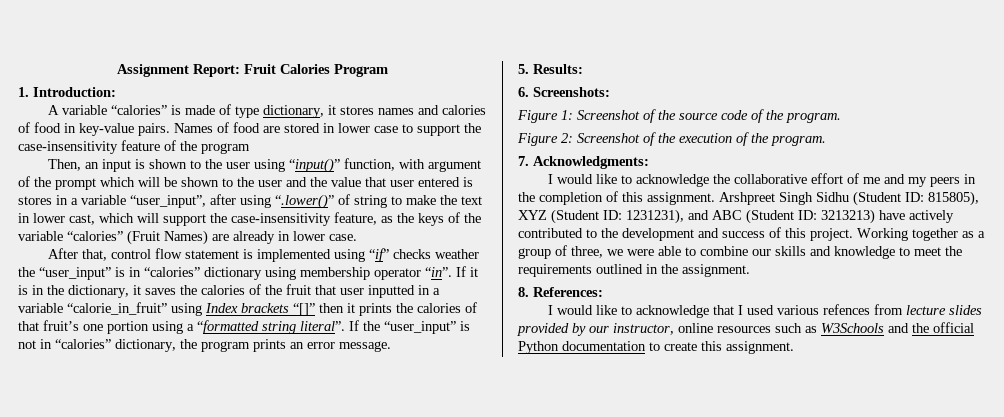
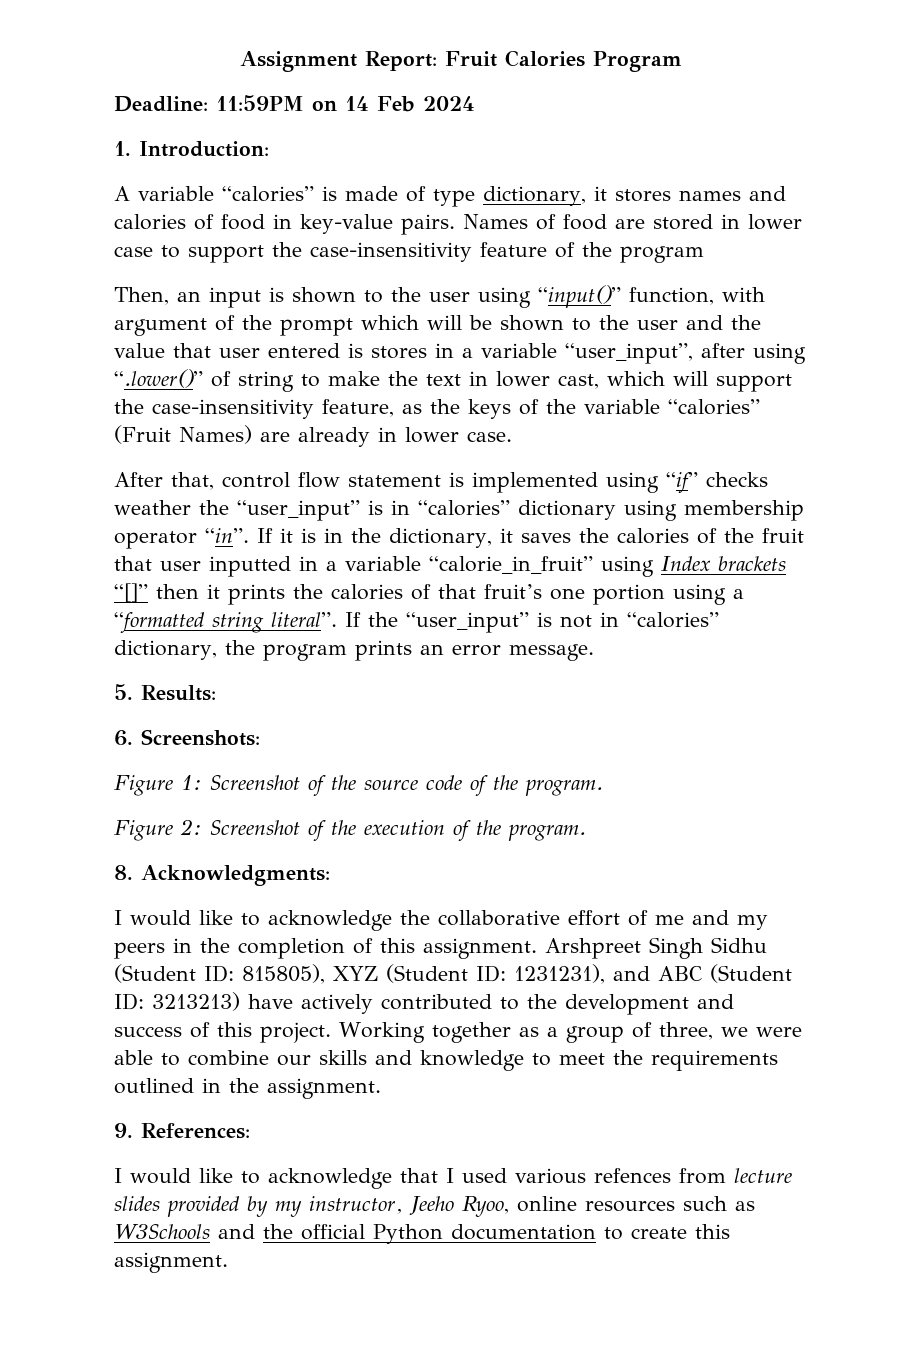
(388, 70) none -> [114,95,475,112] // Deadline: 11:59PM on 14 Feb 2024
[518,156,529,166] 7. -> [114,865,133,880] 8.
[518,287,529,297] 8. -> [114,1123,133,1138] 9.
[589,323,674,335] our instructor, -> [275,1196,509,1217] my instructor, Jeeho Ryoo,

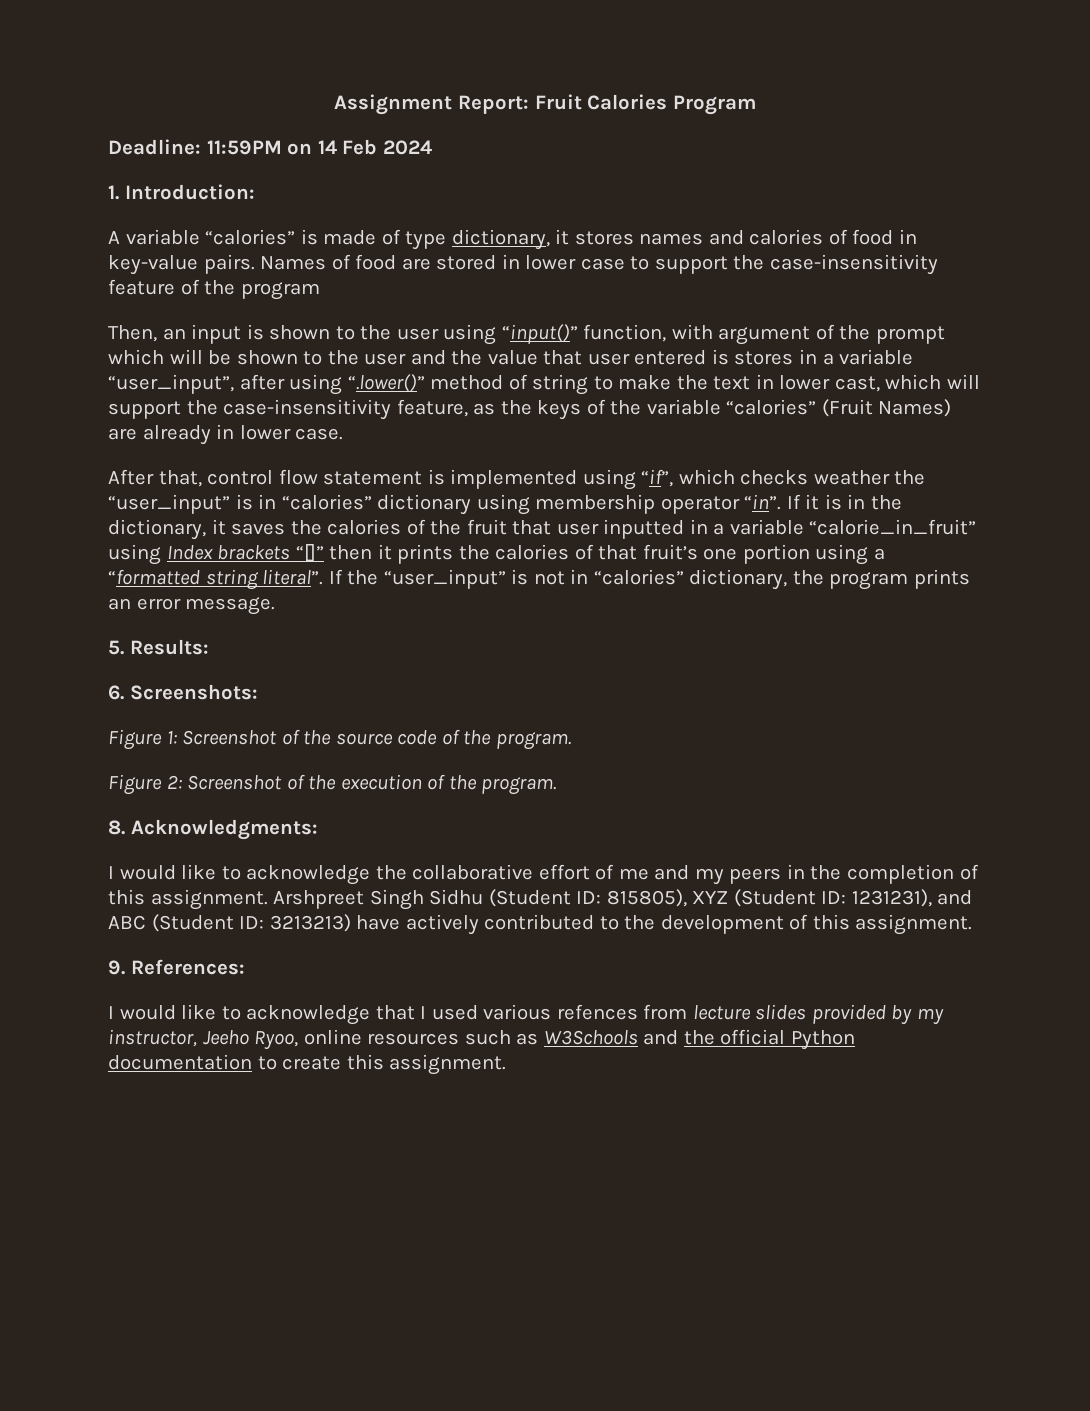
(203, 378) none -> [430,375,504,390] method
[666,472,698,493] “if” -> [641,469,735,487] “if”, which
[697,994,734,1009] [114,1022,802,1043] [114,1050,778,1071] [114,1078,259,1094] and success of this project. Working together as a group of three, we were able to combine our skills and knowledge to meet the requirements outlined in the -> [789,914,850,930] of this

